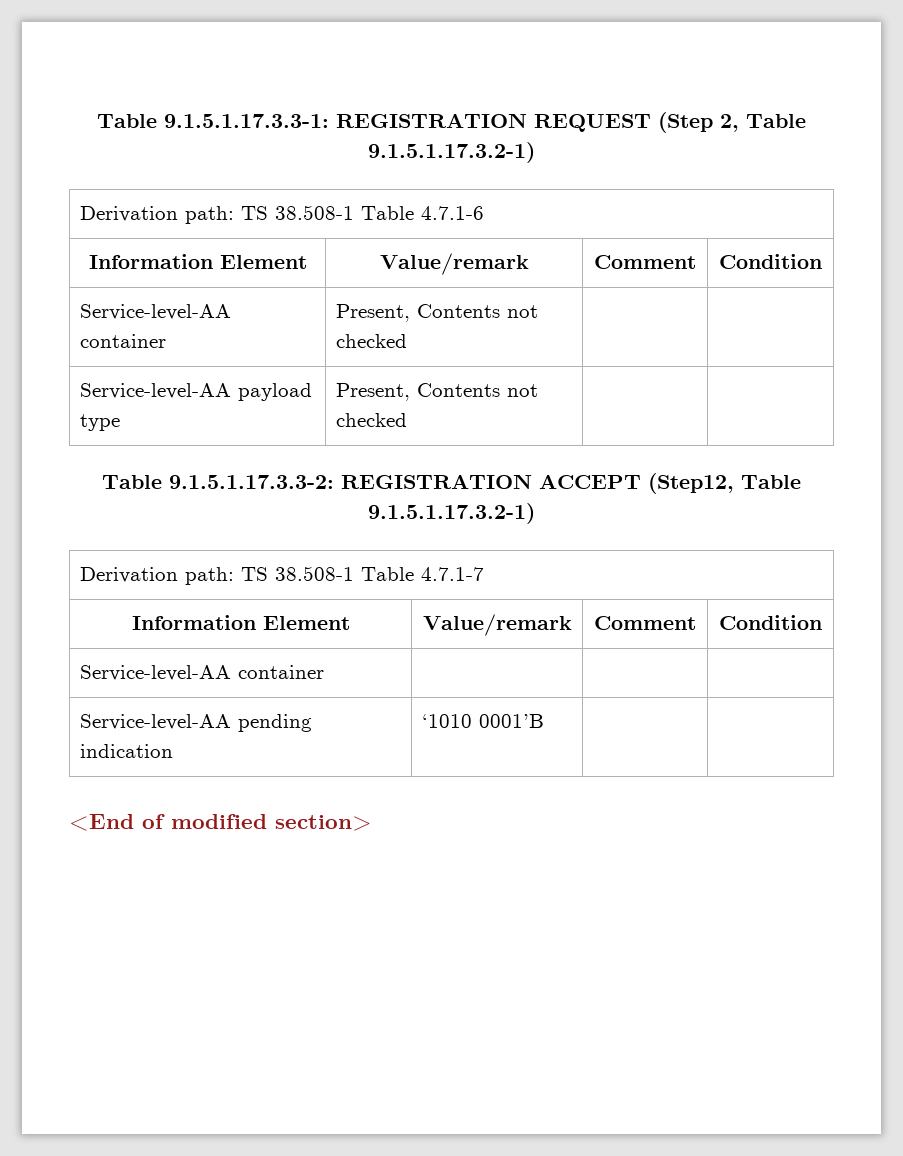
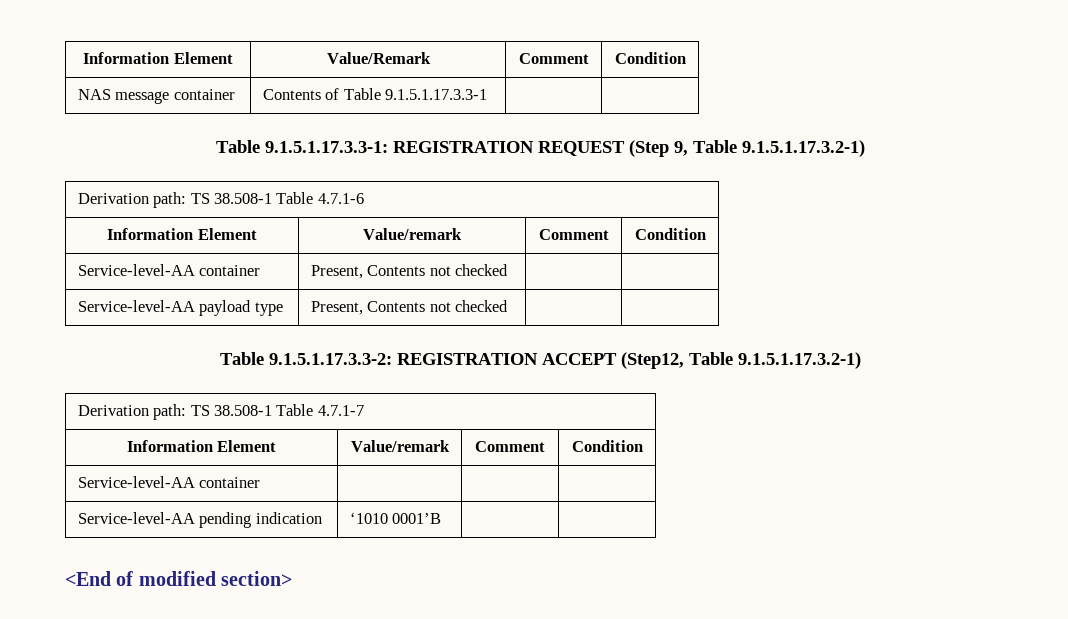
(97, 121) none -> [83,52,233,64] [326,52,431,64] [518,53,589,64] [614,52,686,64] [77,89,235,104] [262,88,487,100] Information Element | Value/Remark | Comment | Condition // NAS message container | Contents of Table 9.1.5.1.17.3.3-1 | | //
[720,114,739,132] 2, -> [673,141,688,156] 9,

